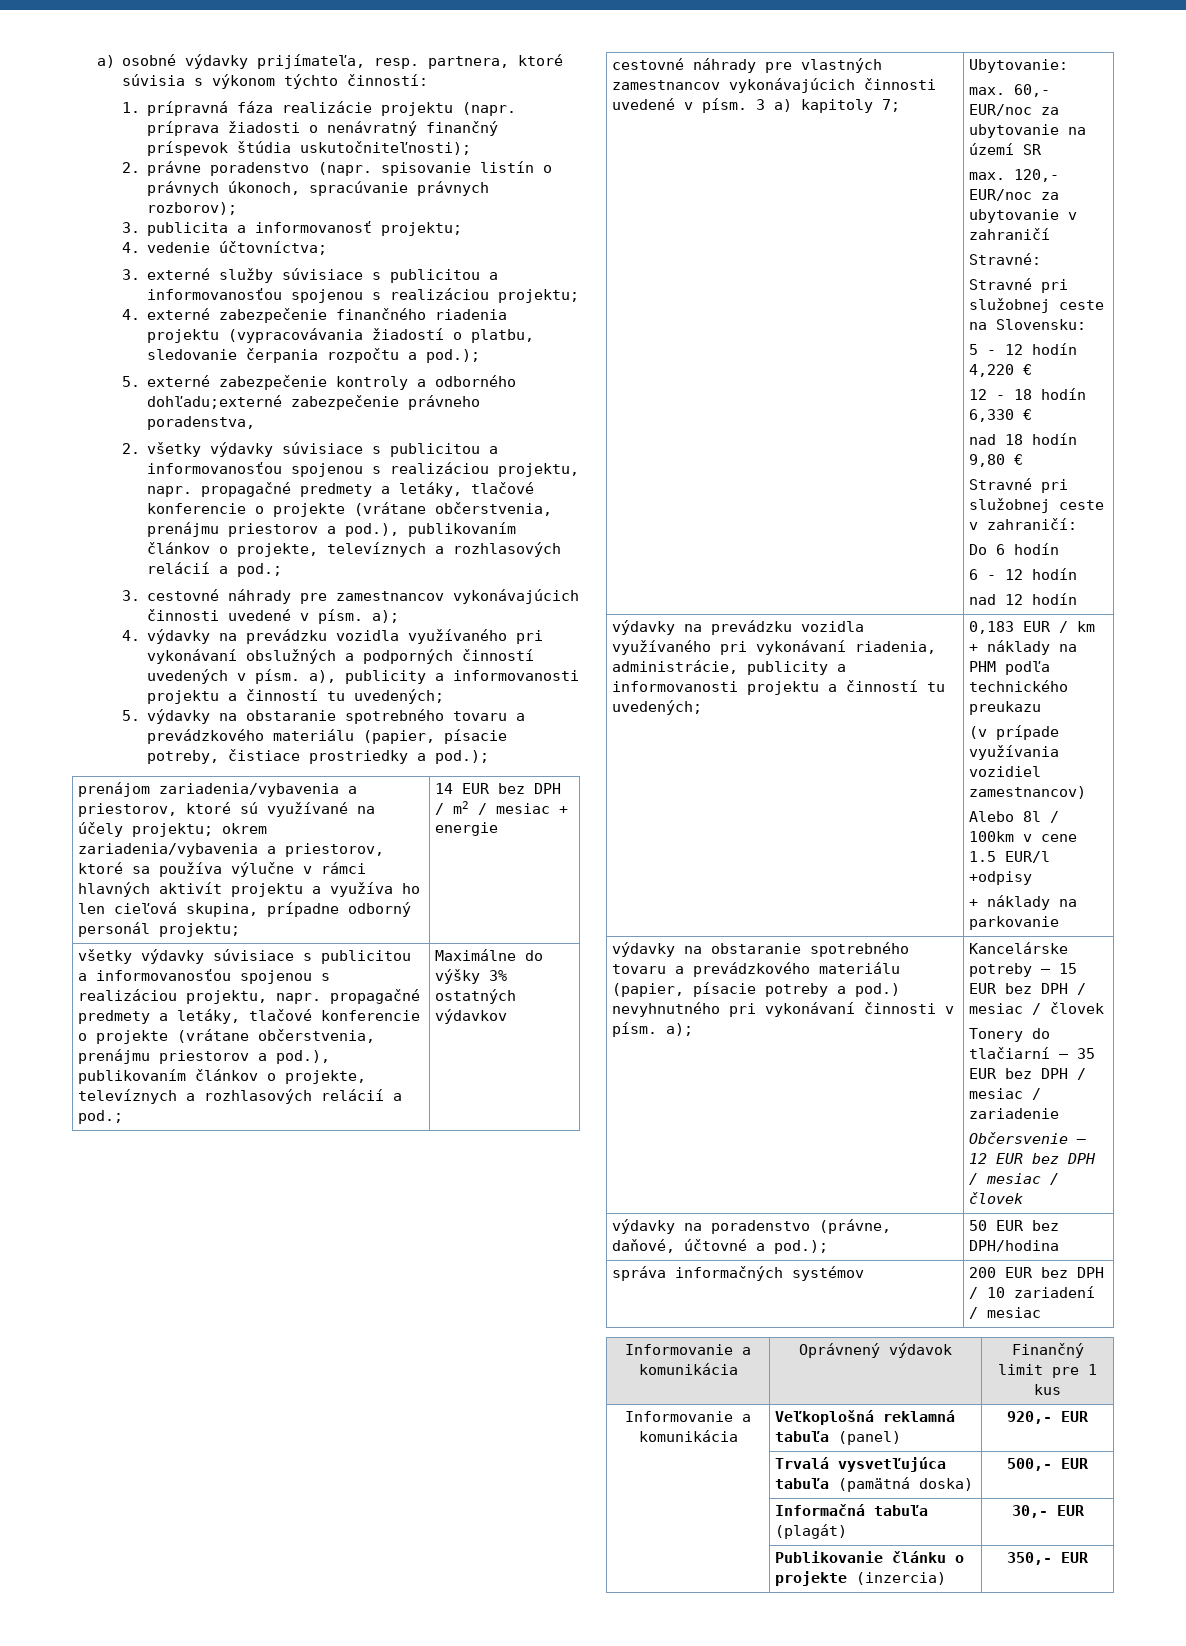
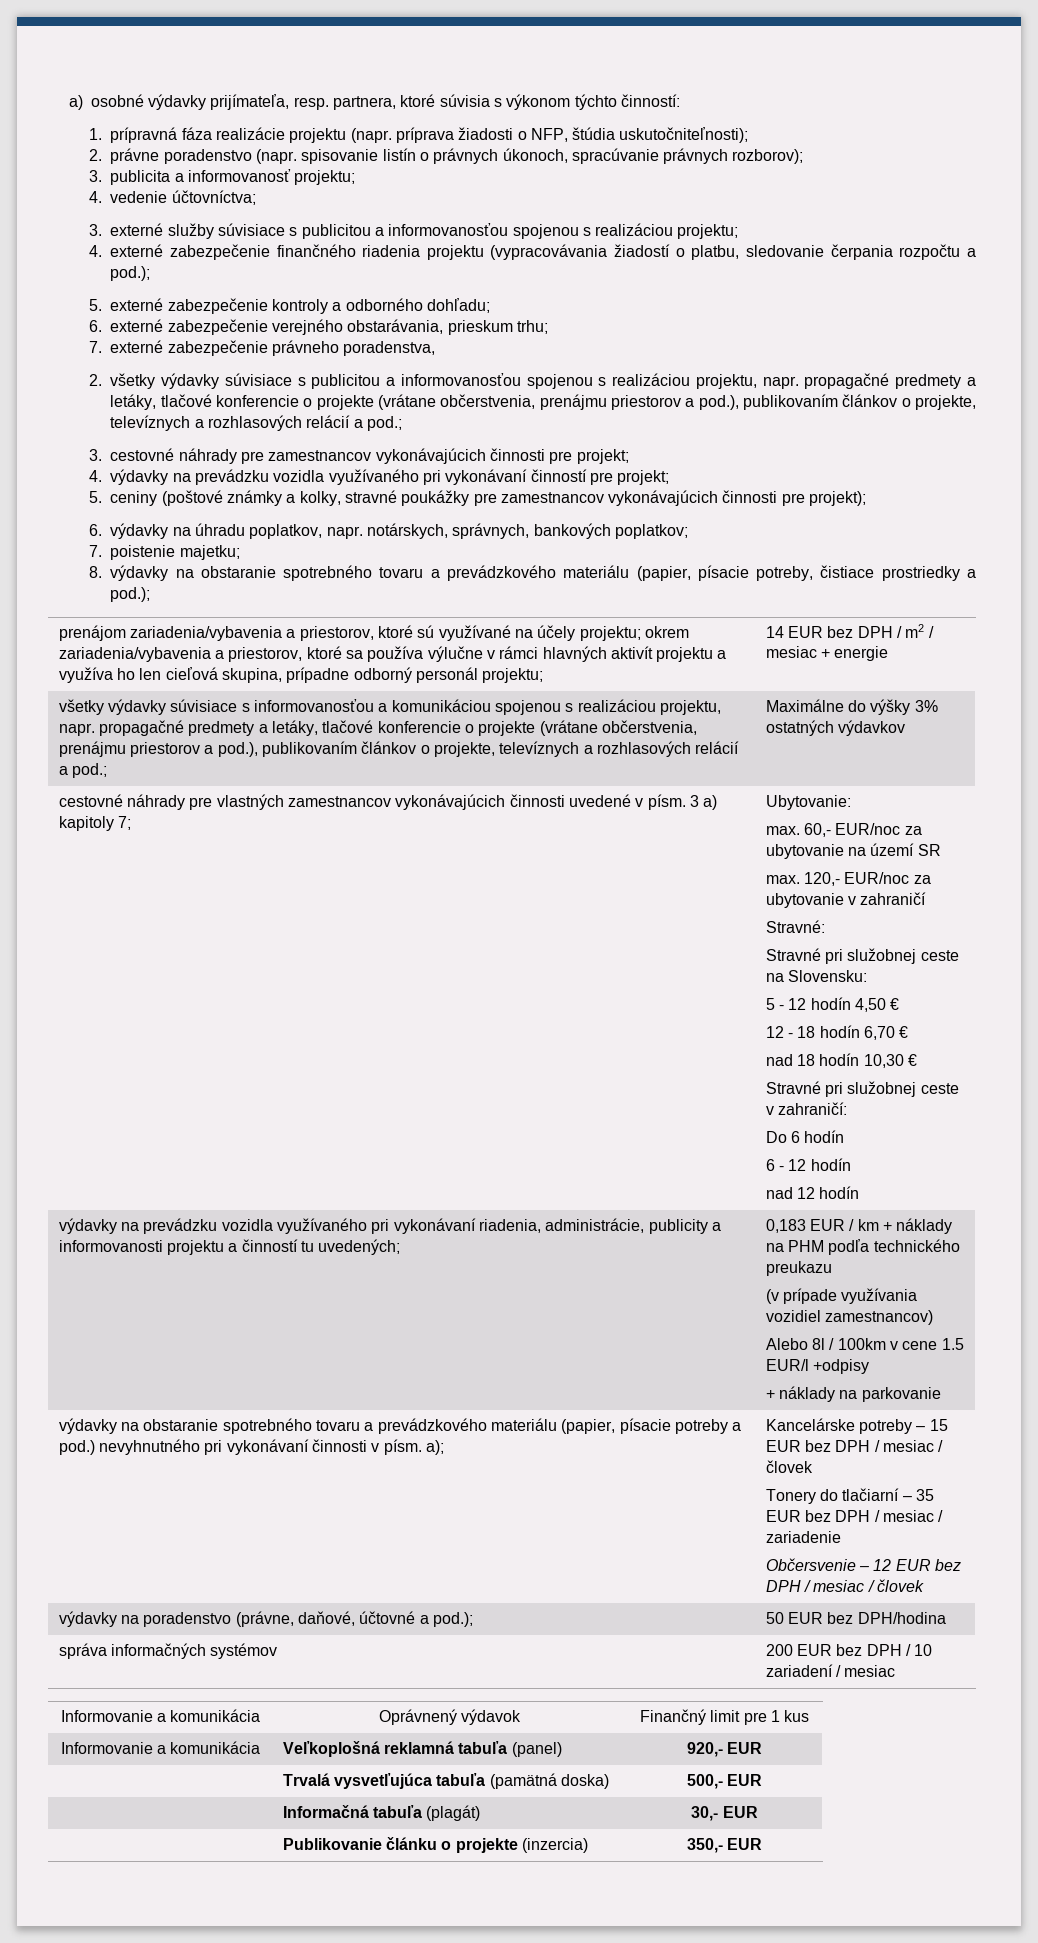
[327,121,499,136] [147,141,229,156] nenávratný finančný príspevok -> [530,128,568,142] NFP,
[147,395,283,409] dohľadu;externé -> [426,298,490,313] [89,319,548,335] [89,340,164,353] dohľadu; // 6. externé zabezpečenie verejného obstarávania, prieskum trhu; // 7. externé
[228,609,400,624] uvedené v písm. a); -> [549,449,629,464] pre projekt;
[246,649,535,664] [147,669,580,684] [147,689,445,704] [121,710,140,721] obslužných a podporných činností uvedených v písm. a), publicity a informovanosti projektu a činností tu uvedených; // 5. -> [530,469,670,485] [89,490,867,506] [89,523,688,539] [89,545,240,560] [89,566,103,578] činností pre projekt; // 5. ceniny (poštové známky a kolky, stravné poukážky pre zamestnancov vykonávajúcich činnosti pre projekt); // 6. výdavky na úhradu poplatkov, napr. notárskych, správnych, bankových poplatkov; // 7. poistenie majetku; // 8.
[321,950,412,964] [78,969,232,981] publicitou a informovanosťou -> [253,699,491,712] informovanosťou a komunikáciou
[969,364,1015,377] 4,220 -> [854,998,886,1012] 4,50
[969,409,1015,422] 6,330 -> [863,1026,895,1040] 6,70
[969,454,1006,467] 9,80 -> [863,1054,904,1068] 10,30

